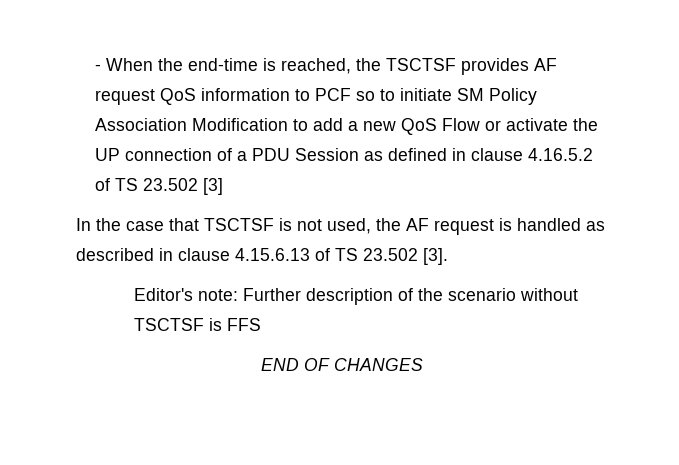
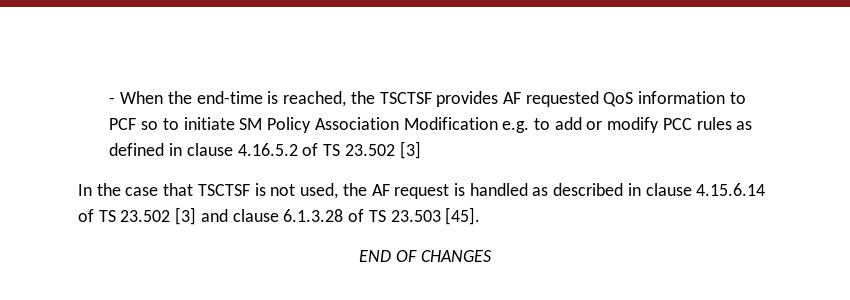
[95,89,156,105] request -> [525,91,599,107] requested
(289, 124) none -> [502,121,530,133] e.g.
[348,118,599,135] [95,148,360,161] a new QoS Flow or activate the UP connection of a PDU Session -> [586,117,732,133] or modify PCC rules
[235,248,448,265] [134,288,579,305] [134,318,262,331] 4.15.6.13 of TS 23.502 [3]. // Editor's note: Further description of the scenario without TSCTSF is FFS -> [696,183,766,196] [78,207,481,225] 4.15.6.14 of TS 23.502 [3] and clause 6.1.3.28 of TS 23.503 [45].

